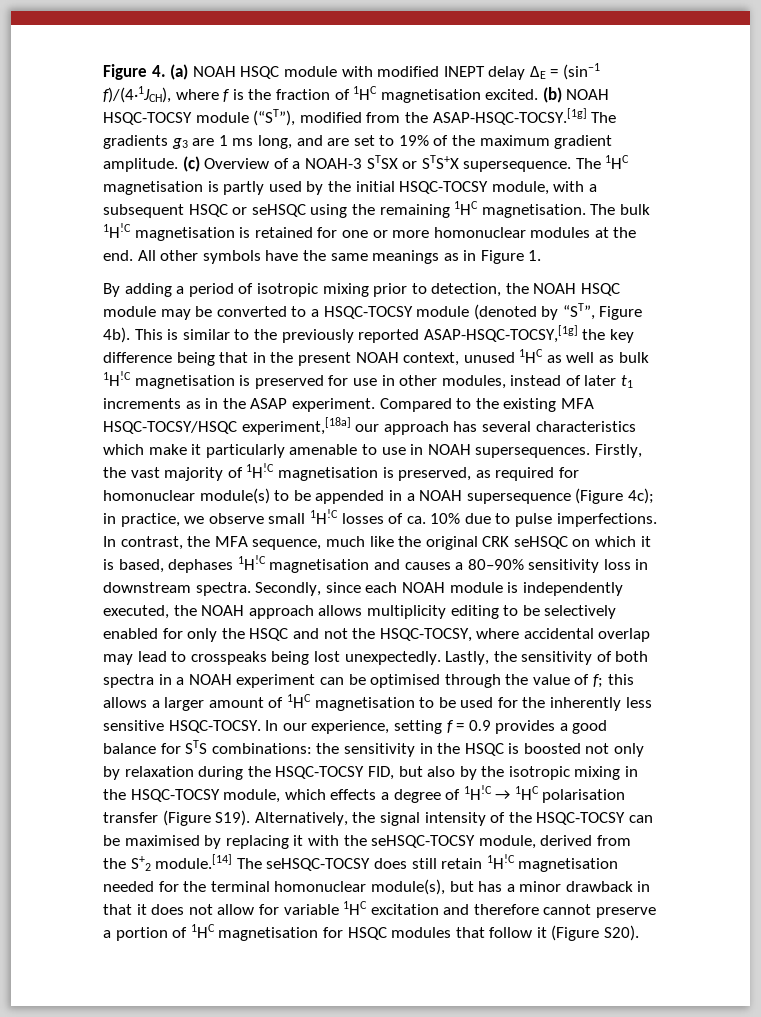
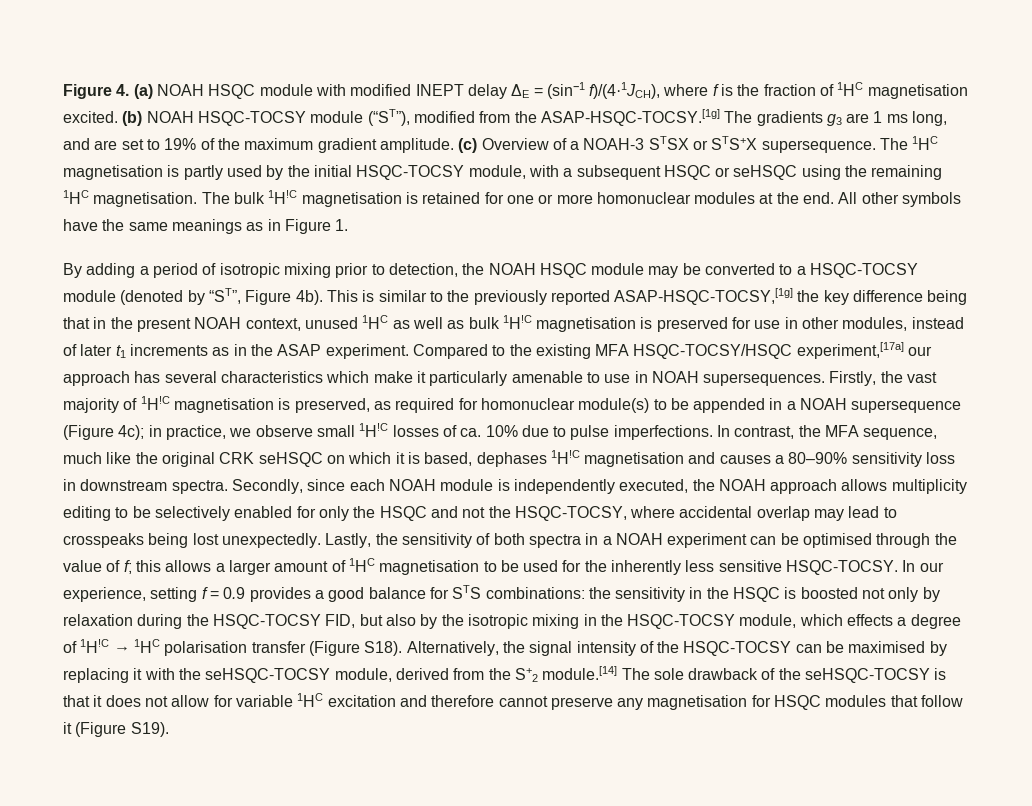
[241,417,351,435] experiment,[18a] -> [796,342,904,359] experiment,[17a]
[215,810,251,826] S19). -> [364,641,403,656] S18).
[266,854,619,872] [103,879,651,895] seHSQC-TOCSY does still retain 1H!C magnetisation needed for the terminal homonuclear module(s), but has a minor drawback in -> [653,668,947,683] sole drawback of the seHSQC-TOCSY is
[103,924,215,941] a portion of 1HC -> [617,698,644,710] any
[604,925,640,941] S20). -> [130,722,169,737] S19).

